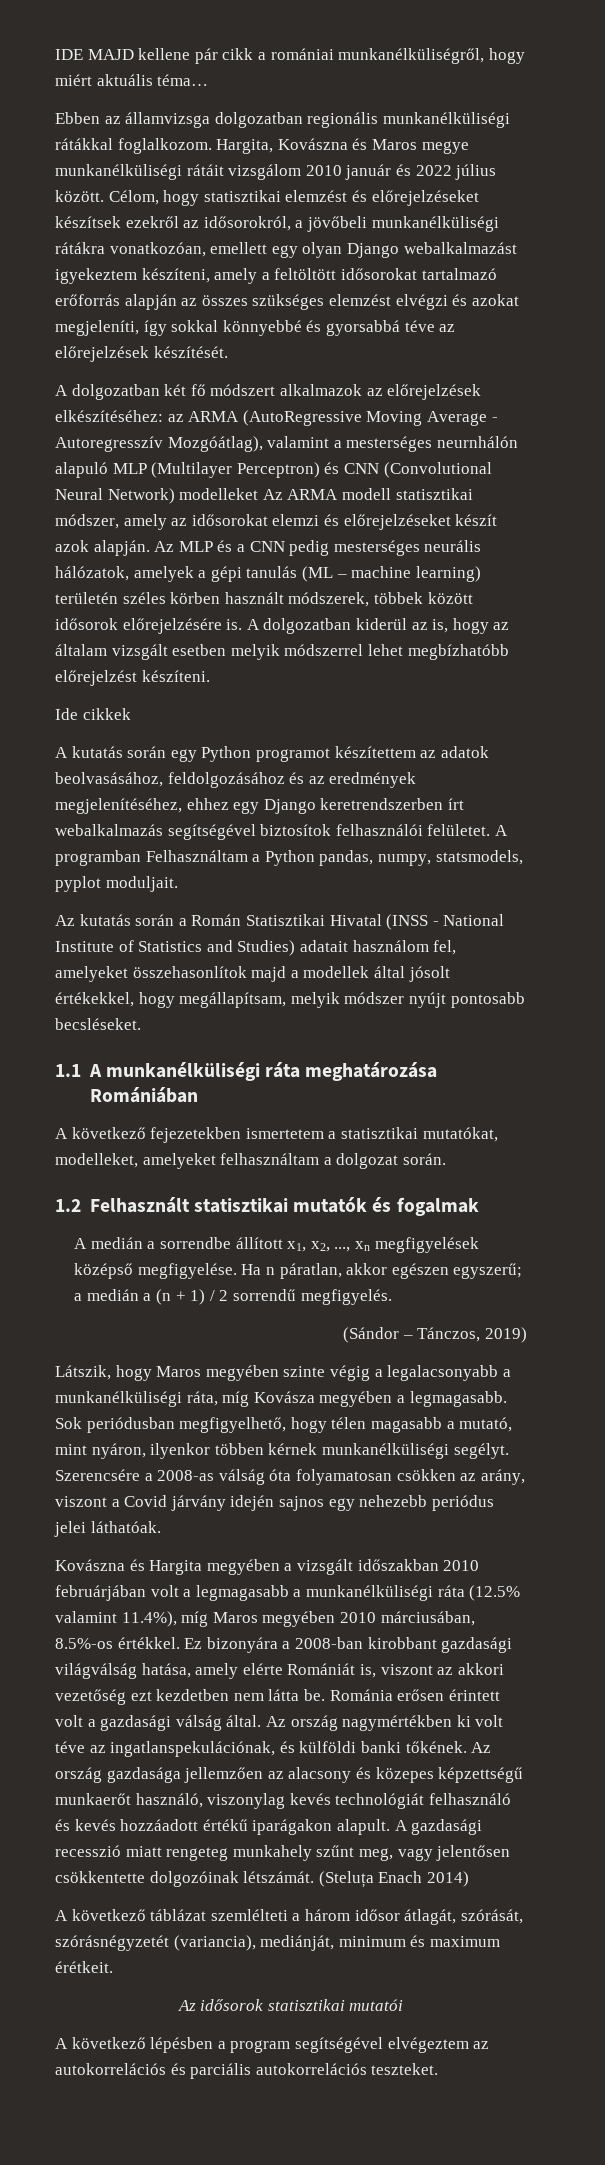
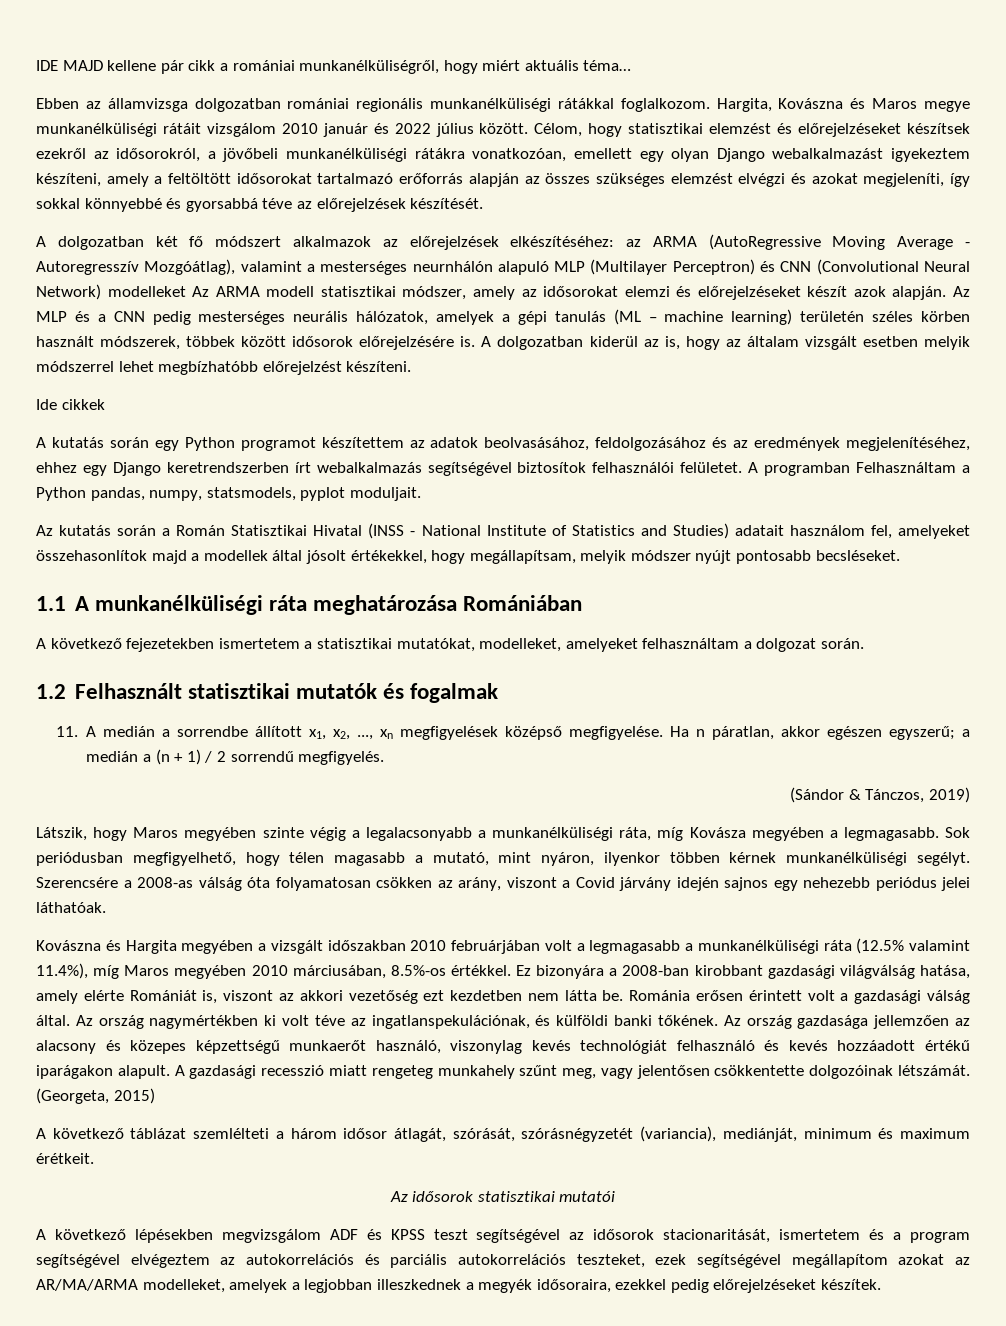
(303, 120) none -> [287,98,350,109] romániai
(479, 1206) none -> [55,726,78,737] 11.
[402,1335,413,1339] – -> [848,789,861,800] &
[318,1871,469,1888] (Steluța Enach 2014) -> [36,1088,155,1104] (Georgeta, 2015)
[150,2037,214,2053] lépésben -> [134,1229,885,1243] lépésekben megvizsgálom ADF és KPSS teszt segítségével az idősorok stacionaritását, ismertetem és
[371,2063,439,2075] teszteket. -> [576,1254,970,1268] [36,1279,882,1293] teszteket, ezek segítségével megállapítom azokat az AR/MA/ARMA modelleket, amelyek a legjobban illeszkednek a megyék idősoraira, ezekkel pedig előrejelzéseket készítek.

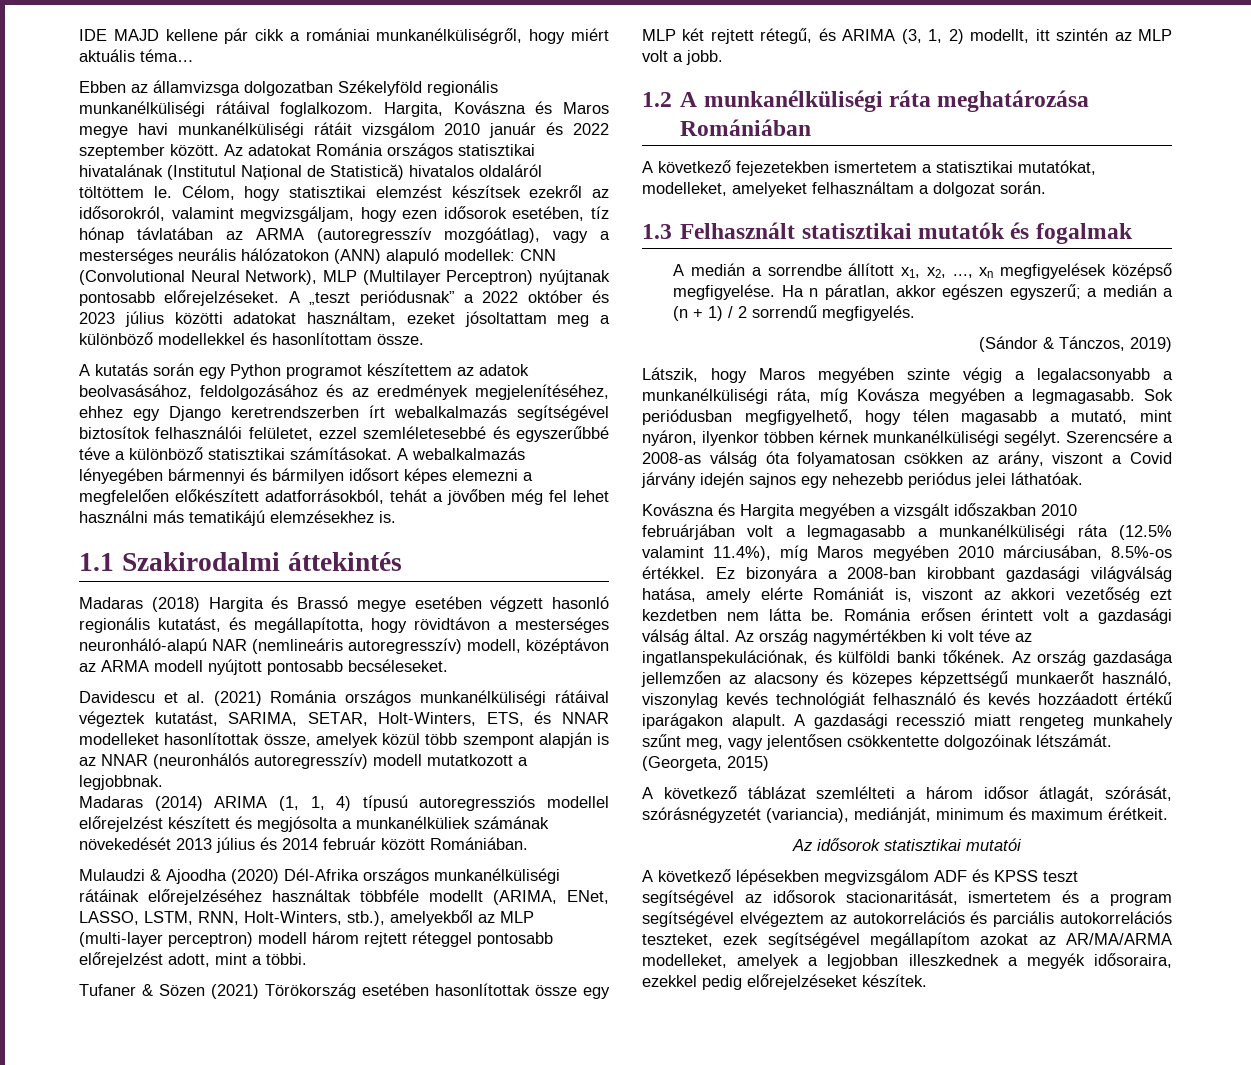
[287,98,350,109] romániai -> [338,80,422,96] Székelyföld
[557,98,614,109] rátákkal -> [215,101,270,114] rátáival
(970, 106) none -> [137,123,168,135] havi
[435,123,529,137] július között. -> [79,143,535,159] [79,164,542,180] [79,186,172,198] szeptember között. Az adatokat Románia országos statisztikai hivatalának (Institutul Național de Statistică) hivatalos oldaláról töltöttem le.
[777,123,902,137] és előrejelzéseket -> (442, 191) none
[207,148,971,162] [36,173,970,187] [36,198,484,212] [36,234,971,250] [36,259,970,275] [36,284,970,300] [36,309,971,325] [36,336,970,350] [36,361,412,375] [36,399,105,410] a jövőbeli munkanélküliségi rátákra vonatkozóan, emellett egy olyan Django webalkalmazást igyekeztem készíteni, amely a feltöltött idősorokat tartalmazó erőforrás alapján az összes szükséges elemzést elvégzi és azokat megjeleníti, így sokkal könnyebbé és gyorsabbá téve az előrejelzések készítését. // A dolgozatban két fő módszert alkalmazok az előrejelzések elkészítéséhez: az ARMA (AutoRegressive Moving Average - Autoregresszív Mozgóátlag), valamint a mesterséges neurnhálón alapuló MLP (Multilayer Perceptron) és CNN (Convolutional Neural Network) modelleket Az ARMA modell statisztikai módszer, amely az idősorokat elemzi és előrejelzéseket készít azok alapján. Az MLP és a CNN pedig mesterséges neurális hálózatok, amelyek a gépi tanulás (ML – machine learning) területén széles körben használt módszerek, többek között idősorok előrejelzésére is. A dolgozatban kiderül az is, hogy az általam vizsgált esetben melyik módszerrel lehet megbízhatóbb előrejelzést készíteni. // Ide cikkek -> [171,206,609,222] [79,227,610,243] [79,248,556,264] [79,269,610,285] [79,290,609,306] [79,311,610,327] [79,332,424,345] valamint megvizsgáljam, hogy ezen idősorok esetében, tíz hónap távlatában az ARMA (autoregresszív mozgóátlag), vagy a mesterséges neurális hálózatokon (ANN) alapuló modellek: CNN (Convolutional Neural Network), MLP (Multilayer Perceptron) nyújtanak pontosabb előrejelzéseket. A „teszt periódusnak” a 2022 október és 2023 július közötti adatokat használtam, ezeket jósoltattam meg a különböző modellekkel és hasonlítottam össze.
[680,462,970,476] [36,487,421,501] [36,523,970,539] [36,550,900,564] [36,596,66,611] felületet. A programban Felhasználtam a Python pandas, numpy, statsmodels, pyplot moduljait. // Az kutatás során a Román Statisztikai Hivatal (INSS - National Institute of Statistics and Studies) adatait használom fel, amelyeket összehasonlítok majd a modellek által jósolt értékekkel, hogy megállapítsam, melyik módszer nyújt pontosabb becsléseket. // 1.1 -> [248,426,609,442] [79,447,525,460] [79,468,533,484] [79,489,609,505] [79,510,396,526] [79,552,402,571] [79,596,609,612] [79,617,609,633] [79,638,609,654] [79,659,448,675] [79,690,609,706] [79,711,609,727] [79,732,609,748] [79,753,528,769] [79,775,163,790] [79,795,609,811] [79,816,549,832] [79,837,528,853] [79,868,560,884] [79,889,609,905] [79,910,534,926] [79,931,553,947] [79,952,307,968] [79,983,610,999] [642,28,1172,44] [642,50,723,65] [642,92,672,107] felületet, ezzel szemléletesebbé és egyszerűbbé téve a különböző statisztikai számításokat. A webalkalmazás lényegében bármennyi és bármilyen idősort képes elemezni a megfelelően előkészített adatforrásokból, tehát a jövőben még fel lehet használni más tematikájú elemzésekhez is. // 1.1 Szakirodalmi áttekintés // Madaras (2018) Hargita és Brassó megye esetében végzett hasonló regionális kutatást, és megállapította, hogy rövidtávon a mesterséges neuronháló-alapú NAR (nemlineáris autoregresszív) modell, középtávon az ARMA modell nyújtott pontosabb becséleseket. // Davidescu et al. (2021) Románia országos munkanélküliségi rátáival végeztek kutatást, SARIMA, SETAR, Holt-Winters, ETS, és NNAR modelleket hasonlítottak össze, amelyek közül több szempont alapján is az NNAR (neuronhálós autoregresszív) modell mutatkozott a legjobbnak. // Madaras (2014) ARIMA (1, 1, 4) típusú autoregressziós modellel előrejelzést készített és megjósolta a munkanélküliek számának növekedését 2013 július és 2014 február között Romániában. // Mulaudzi & Ajoodha (2020) Dél-Afrika országos munkanélküliségi rátáinak előrejelzéséhez használtak többféle modellt (ARIMA, ENet, LASSO, LSTM, RNN, Holt-Winters, stb.), amelyekből az MLP (multi-layer perceptron) modell három rejtett réteggel pontosabb előrejelzést adott, mint a többi. // Tufaner & Sözen (2021) Törökország esetében hasonlítottak össze egy MLP két rejtett rétegű, és ARIMA (3, 1, 2) modellt, itt szintén az MLP volt a jobb. // 1.2
[36,684,66,699] 1.2 -> [642,224,672,239] 1.3
[55,726,78,737] 11. -> (1133, 233) none

